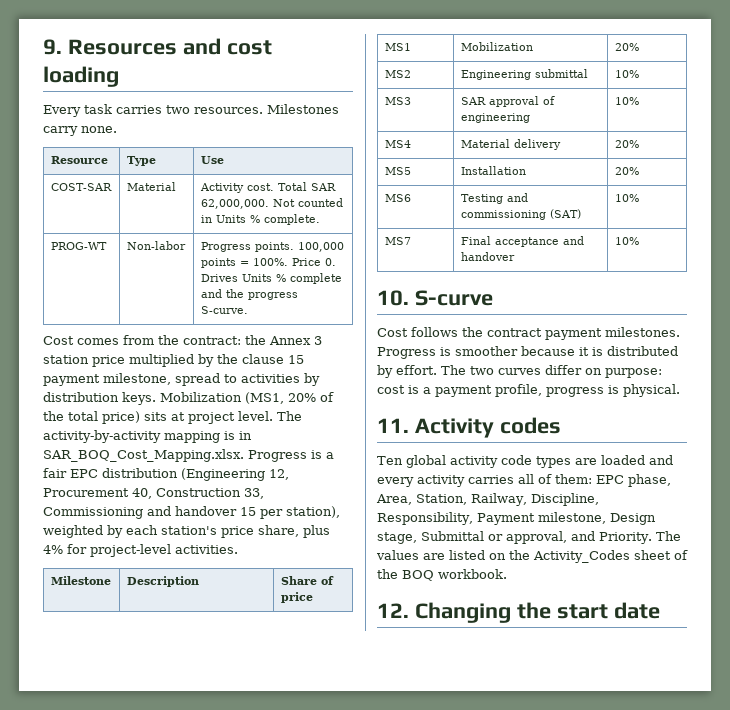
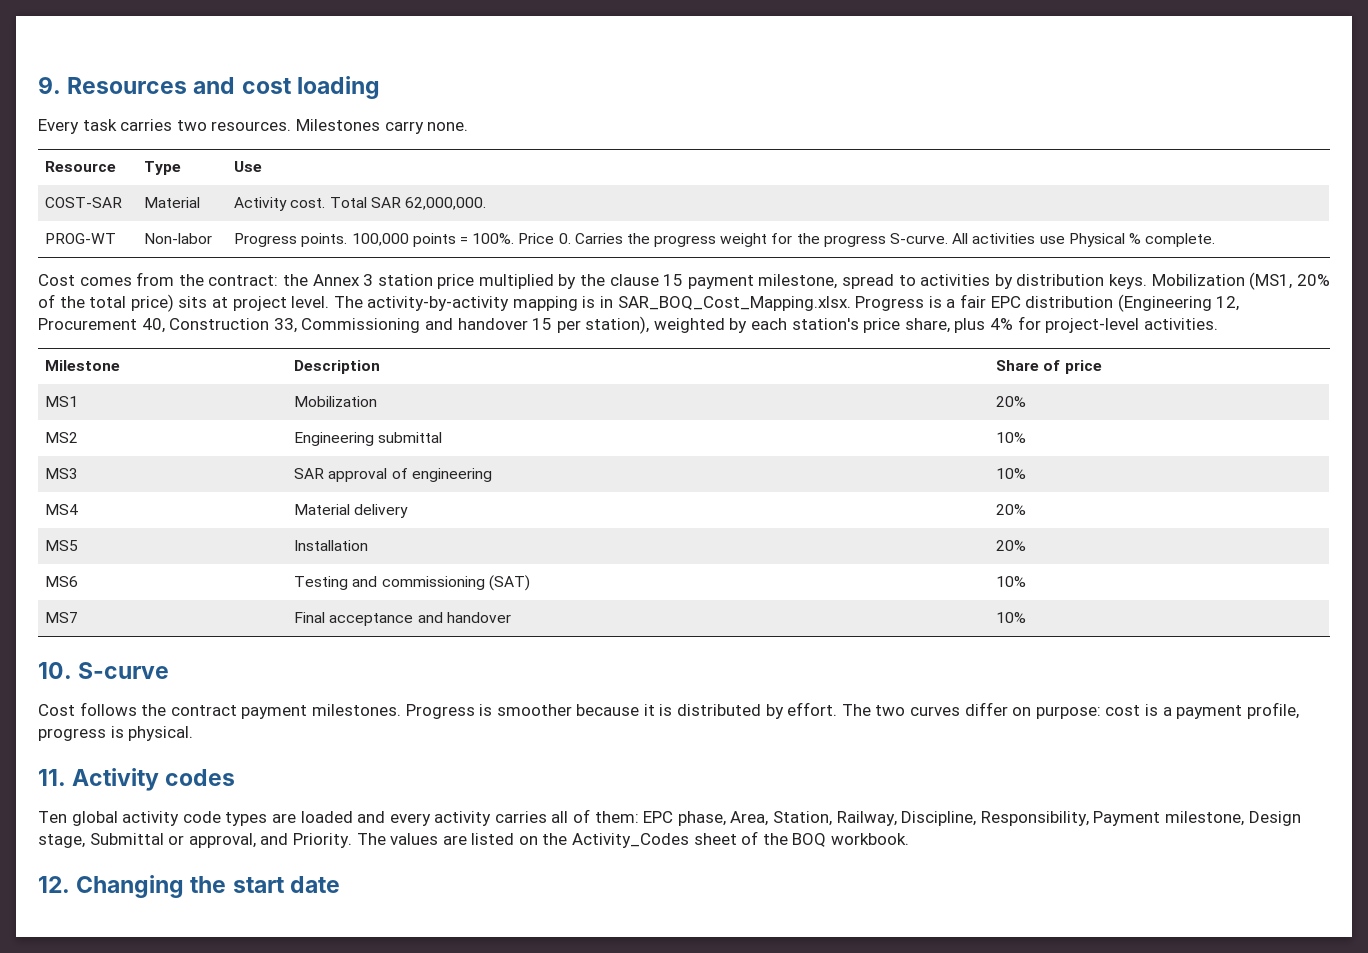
[272,198,343,207] [200,214,320,225] Not counted in Units % complete. -> (486, 203) none
[200,273,342,284] [200,289,298,300] [200,306,248,314] Drives Units % complete and the progress S-curve. -> [574,233,1216,247] Carries the progress weight for the progress S-curve. All activities use Physical % complete.

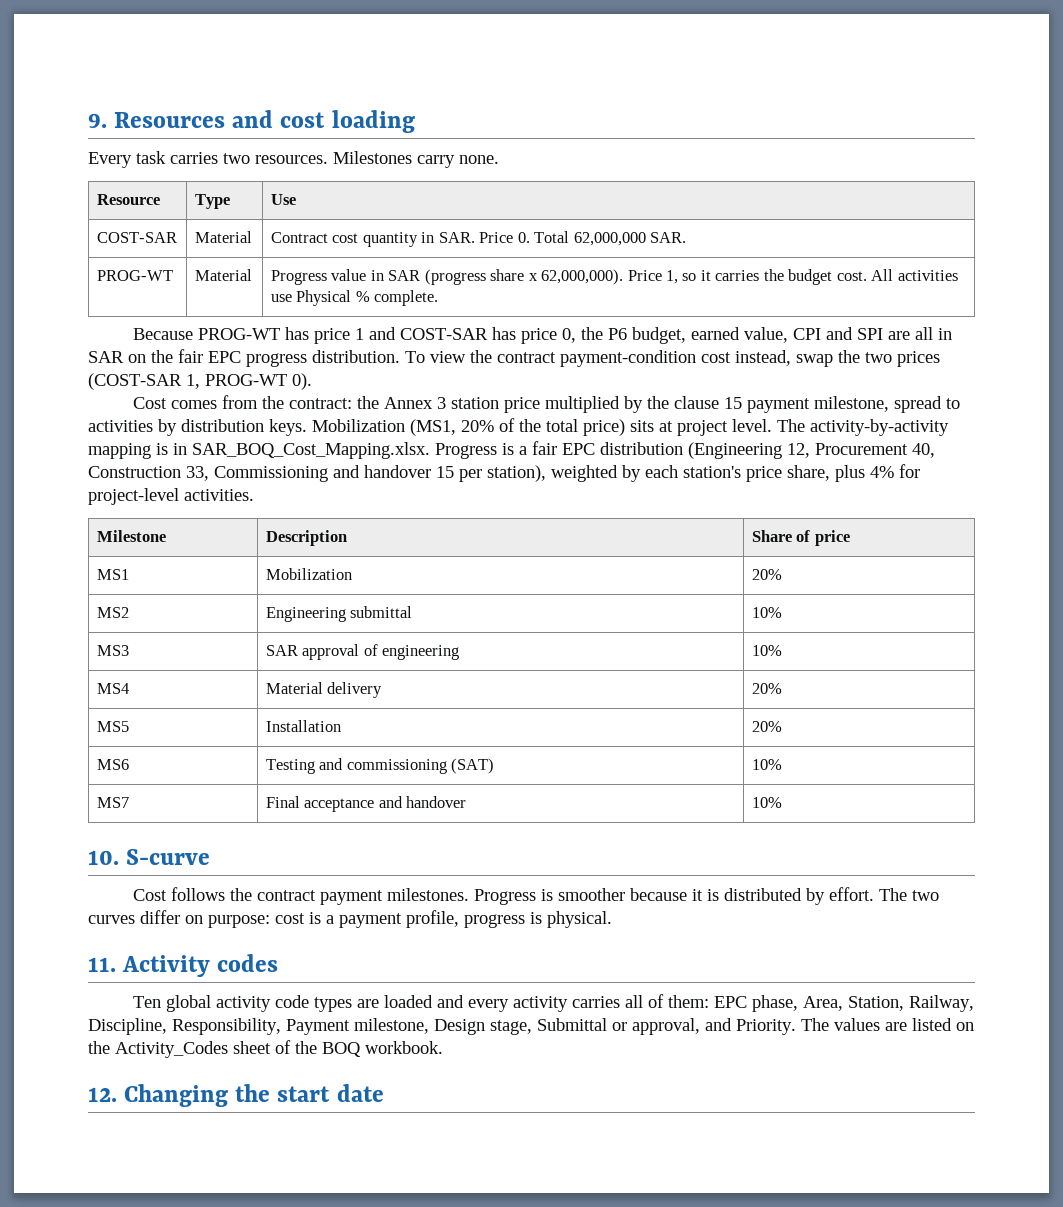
[234,197,486,211] Activity cost. Total SAR 62,000,000. -> [270,231,687,247] Contract cost quantity in SAR. Price 0. Total 62,000,000 SAR.
[144,233,213,244] [234,233,948,247] Non-labor | Progress points. 100,000 points = 100%. Price 0. Carries the progress weight for the progress S-curve. -> [194,269,252,281] [270,269,867,285] Material | Progress value in SAR (progress share x 62,000,000). Price 1, so it carries the budget cost.
(1216, 240) none -> [132,327,952,344] [88,349,940,367] [88,373,312,390] // Because PROG-WT has price 1 and COST-SAR has price 0, the P6 budget, earned value, CPI and SPI are all in SAR on the fair EPC progress distribution. To view the contract payment-condition cost instead, swap the two prices (COST-SAR 1, PROG-WT 0).

